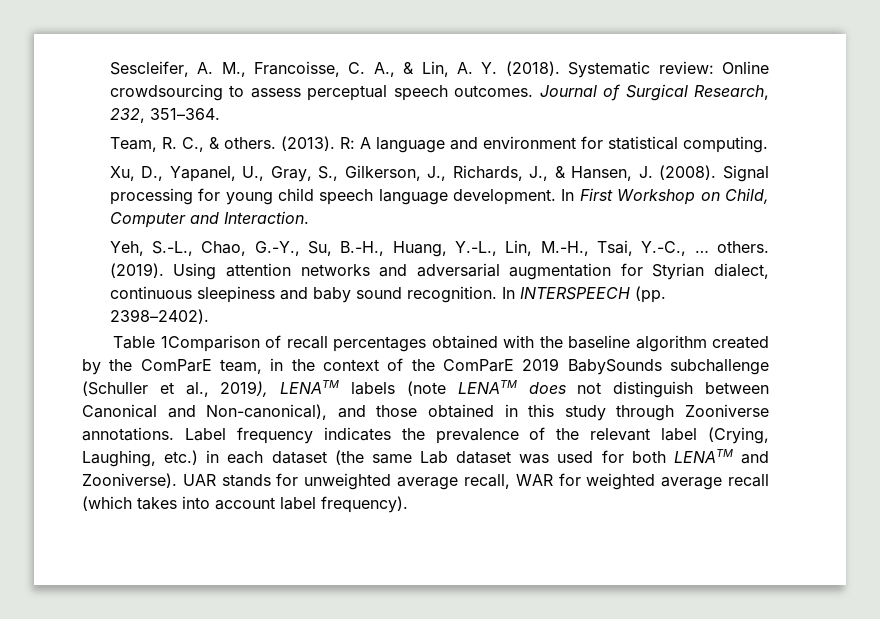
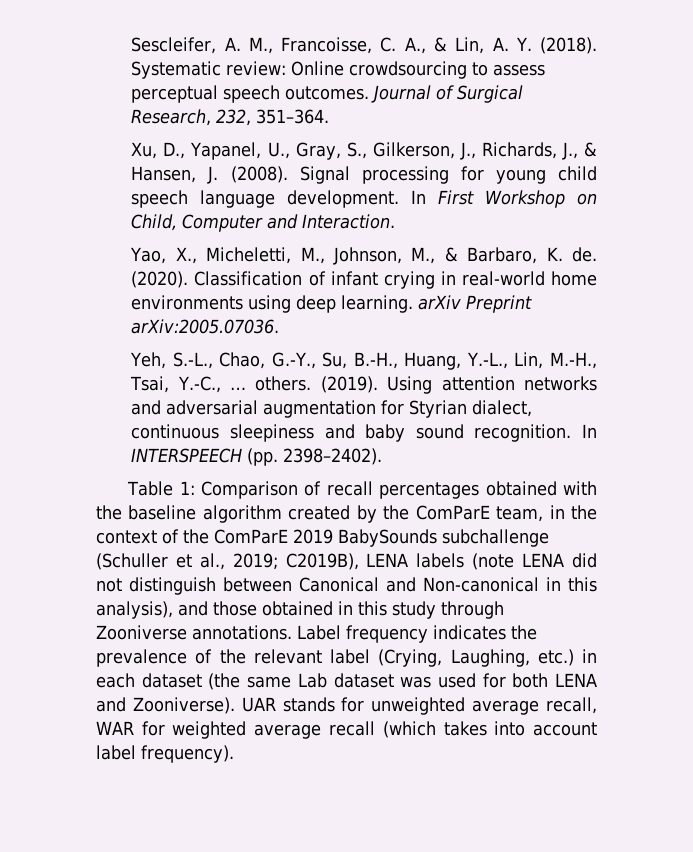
[109,136,768,153] // Team, R. C., & others. (2013). R: A language and environment for statistical computing. -> (330, 116) none
(309, 217) none -> [130,247,597,265] [131,271,597,289] [131,295,533,313] [131,319,280,334] // Yao, X., Micheletti, M., Johnson, M., & Barbaro, K. de. (2020). Classification of infant crying in real-world home environments using deep learning. arXiv Preprint arXiv:2005.07036.
[160,335,260,352] 1Comparison -> [179,481,298,499] 1: Comparison
[220,380,566,397] 2019), LENATM labels (note LENATM does -> [232,553,598,570] 2019; C2019B), LENA labels (note LENA did
[206,404,328,420] Non-canonical), -> [423,577,597,592] [96,601,173,619] Non-canonical in this analysis),
[673,449,733,463] LENATM -> [555,673,597,687] LENA

